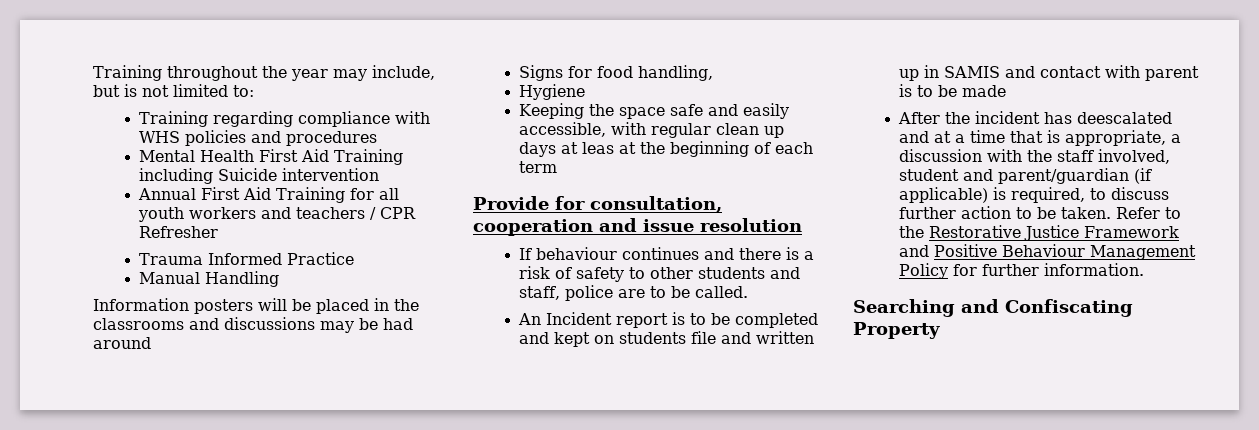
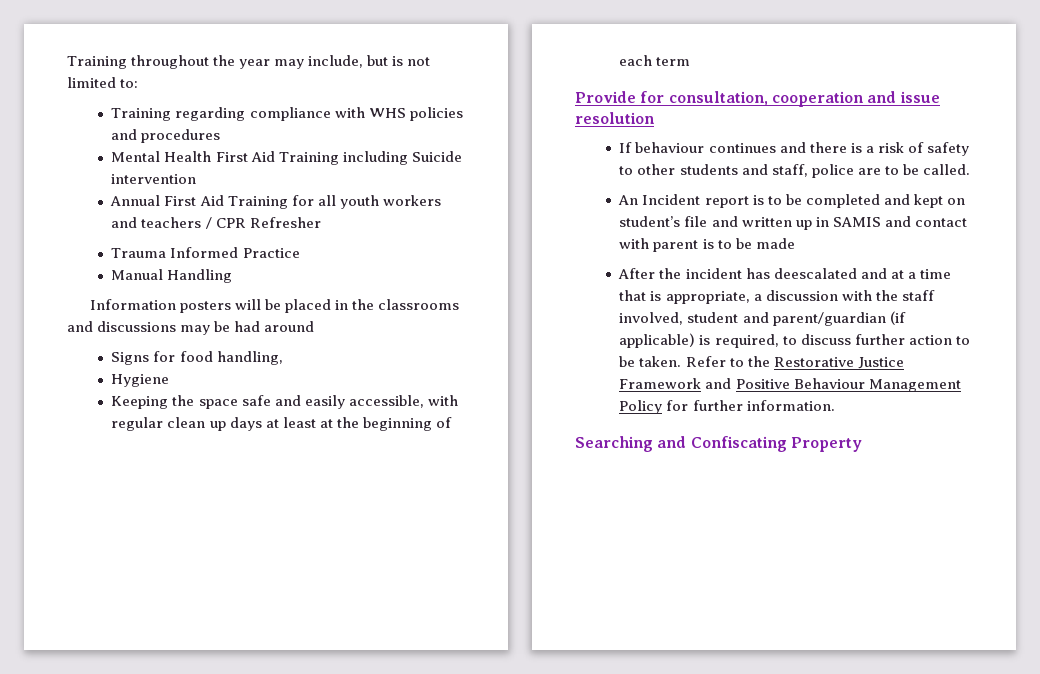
[582,142,615,154] leas -> [282,417,316,428] least
[619,332,687,344] students -> [619,216,681,227] student’s

